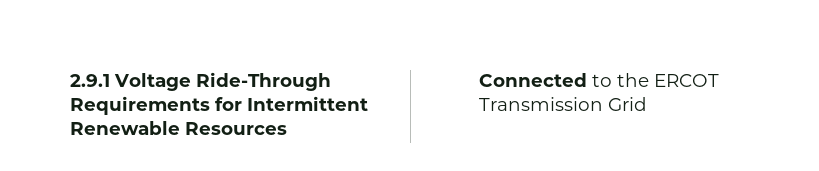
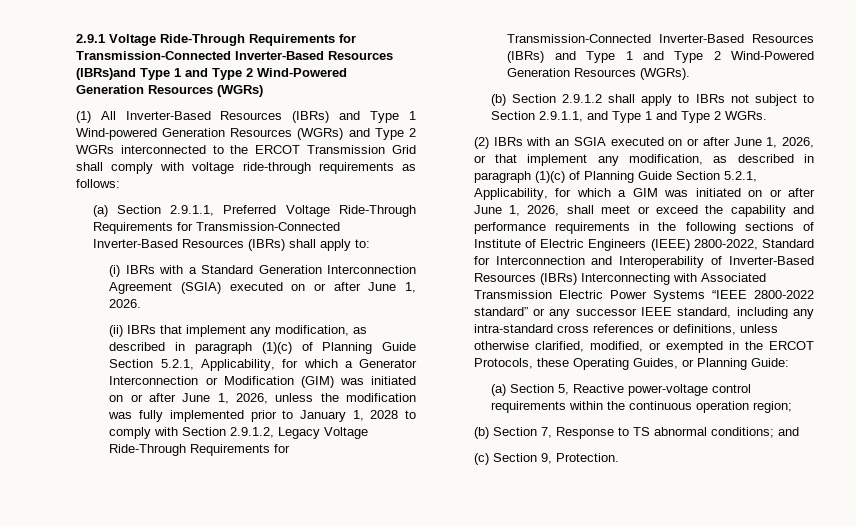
[247,96,369,111] [70,121,288,135] [479,73,588,87] Intermittent Renewable Resources Connected -> [75,51,393,60] [75,68,347,80] [75,85,263,97] [75,111,416,123] [75,128,416,140] [75,145,206,154] Transmission-Connected Inverter-Based Resources (IBRs)and Type 1 and Type 2 Wind-Powered Generation Resources (WGRs) // (1) All Inverter-Based Resources (IBRs) and Type 1 Wind-powered Generation Resources (WGRs) and Type 2 WGRs interconnected
(648, 104) none -> [75,162,416,174] [75,179,120,188] [92,205,416,217] [92,222,340,234] [92,239,370,251] [109,265,417,277] [109,282,416,294] [109,299,142,308] [109,325,368,337] [109,342,416,354] [109,359,417,371] [109,376,417,388] [109,393,417,404] [108,410,417,422] [109,427,369,439] [109,444,291,456] [507,34,814,43] [507,51,814,63] [507,68,691,80] [490,94,814,106] [490,111,767,123] [473,137,814,149] [473,154,814,166] [473,171,757,183] [473,188,815,200] [473,205,814,217] [473,222,814,234] [473,239,814,251] [473,256,814,268] [473,273,766,285] [473,290,814,302] [473,307,814,319] [473,324,778,335] [473,341,814,353] [473,358,789,370] [490,384,751,396] [490,401,792,413] [473,427,799,439] [473,453,619,465] shall comply with voltage ride-through requirements as follows: // (a) Section 2.9.1.1, Preferred Voltage Ride-Through Requirements for Transmission-Connected Inverter-Based Resources (IBRs) shall apply to: // (i) IBRs with a Standard Generation Interconnection Agreement (SGIA) executed on or after June 1, 2026. // (ii) IBRs that implement any modification, as described in paragraph (1)(c) of Planning Guide Section 5.2.1, Applicability, for which a Generator Interconnection or Modification (GIM) was initiated on or after June 1, 2026, unless the modification was fully implemented prior to January 1, 2028 to comply with Section 2.9.1.2, Legacy Voltage Ride-Through Requirements for Transmission-Connected Inverter-Based Resources (IBRs) and Type 1 and Type 2 Wind-Powered Generation Resources (WGRs). // (b) Section 2.9.1.2 shall apply to IBRs not subject to Section 2.9.1.1, and Type 1 and Type 2 WGRs. // (2) IBRs with an SGIA executed on or after June 1, 2026, or that implement any modification, as described in paragraph (1)(c) of Planning Guide Section 5.2.1, Applicability, for which a GIM was initiated on or after June 1, 2026, shall meet or exceed the capability and performance requirements in the following sections of Institute of Electric Engineers (IEEE) 2800-2022, Standard for Interconnection and Interoperability of Inverter-Based Resources (IBRs) Interconnecting with Associated Transmission Electric Power Systems “IEEE 2800-2022 standard” or any successor IEEE standard, including any intra-standard cross references or definitions, unless otherwise clarified, modified, or exempted in the ERCOT Protocols, these Operating Guides, or Planning Guide: // (a) Section 5, Reactive power-voltage control requirements within the continuous operation region; // (b) Section 7, Response to TS abnormal conditions; and // (c) Section 9, Protection.

